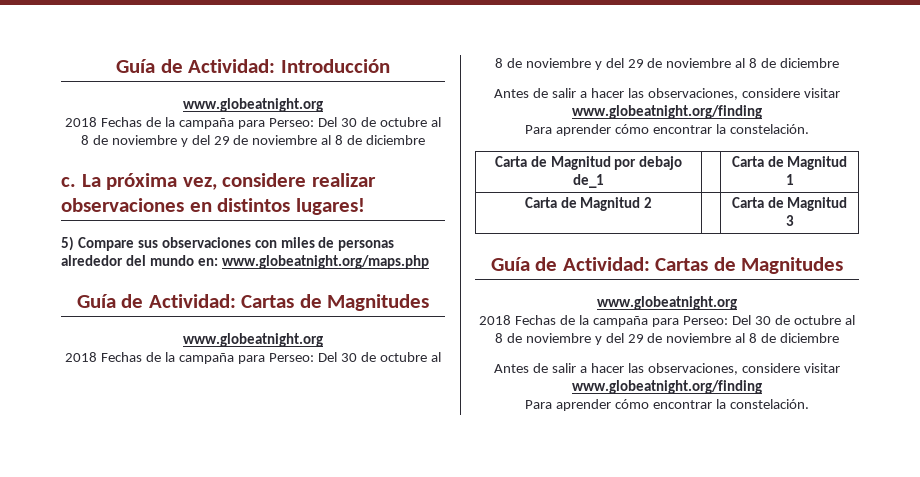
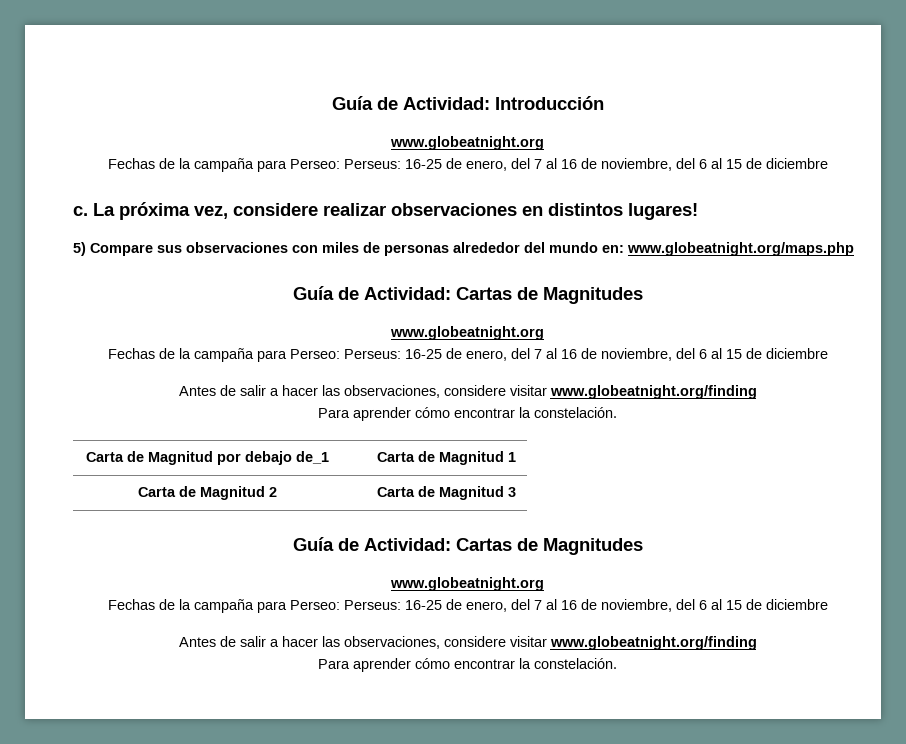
[65,117,441,129] [80,135,344,147] 2018 Fechas de la campaña para Perseo: Del 30 de octubre al 8 de noviembre y del 29 de noviembre al 8 -> [107,158,742,172] Fechas de la campaña para Perseo: Perseus: 16-25 de enero, del 7 al 16 de noviembre, del 6 al 15
[65,352,441,364] [494,58,758,70] 2018 Fechas de la campaña para Perseo: Del 30 de octubre al 8 de noviembre y del 29 de noviembre al 8 -> [107,348,742,362] Fechas de la campaña para Perseo: Perseus: 16-25 de enero, del 7 al 16 de noviembre, del 6 al 15
[479,315,855,327] [494,333,758,345] 2018 Fechas de la campaña para Perseo: Del 30 de octubre al 8 de noviembre y del 29 de noviembre al 8 -> [107,599,742,613] Fechas de la campaña para Perseo: Perseus: 16-25 de enero, del 7 al 16 de noviembre, del 6 al 15

